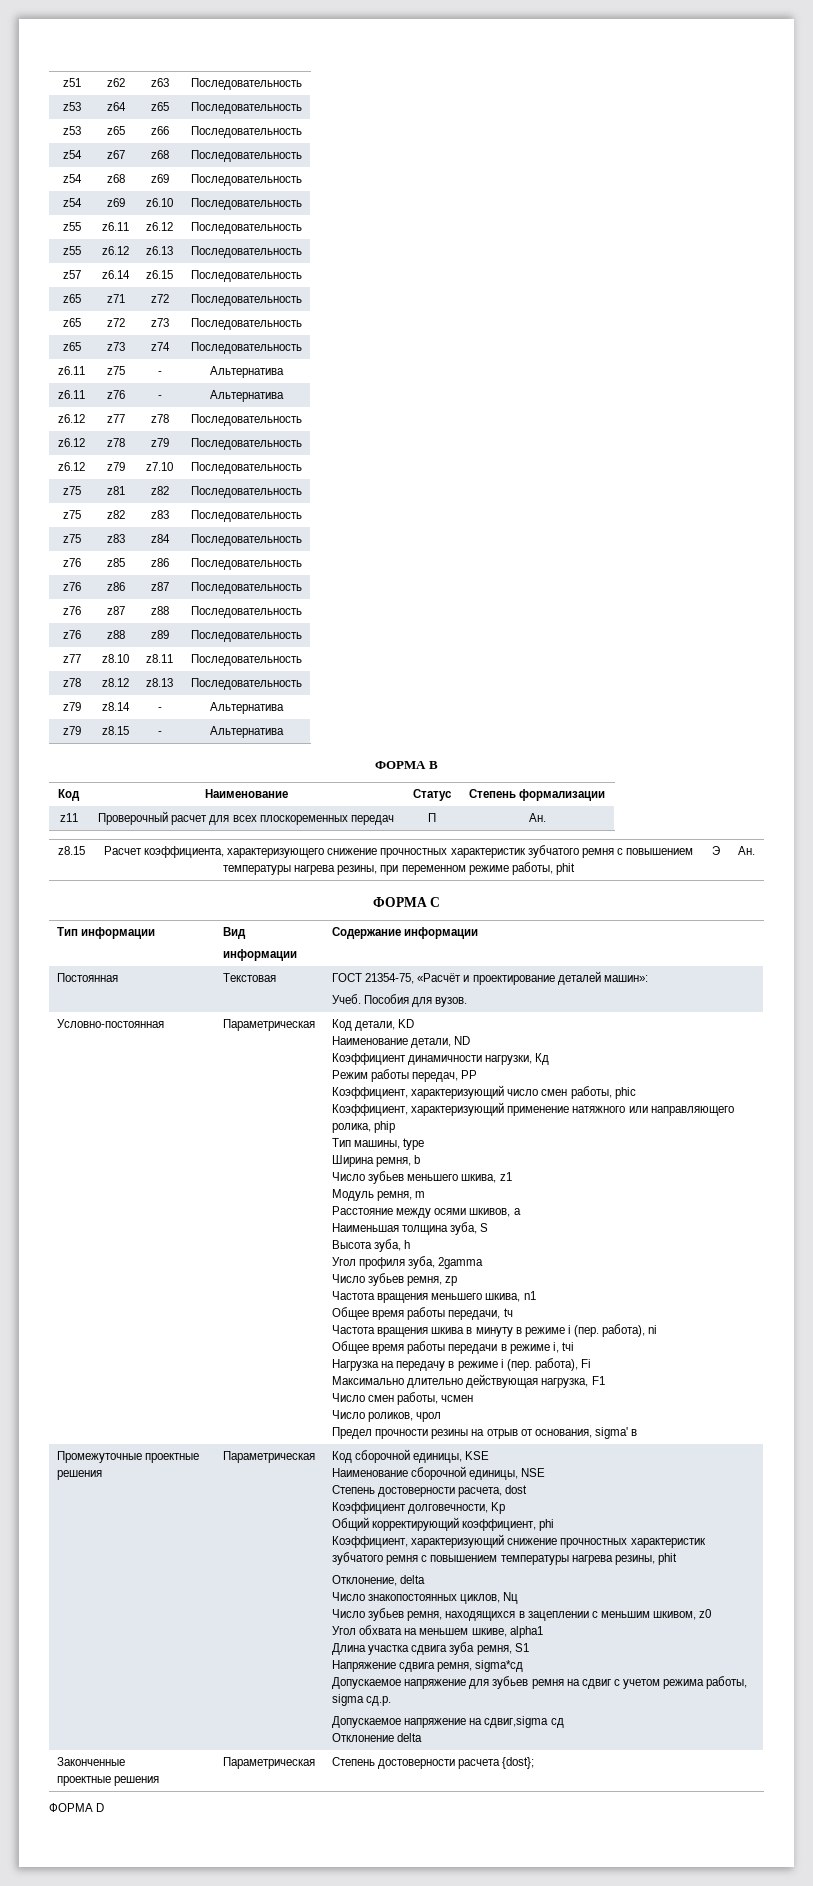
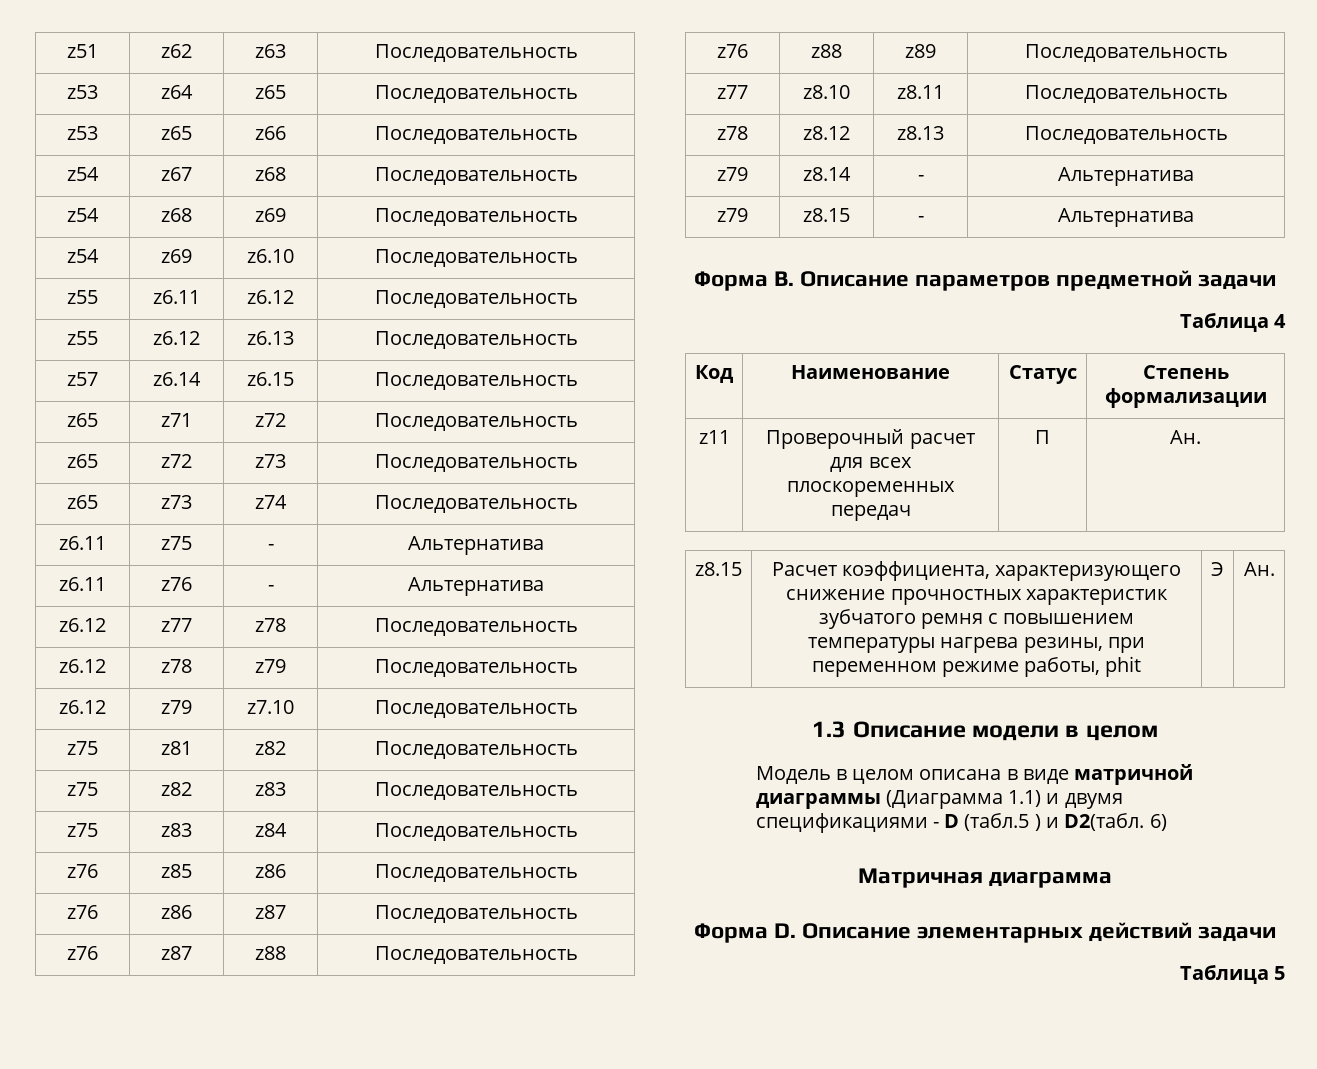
[375,761,438,769] ФОРМА B -> [693,270,1277,291] [1179,313,1286,332] Форма В. Описание параметров предметной задачи // Таблица 4
[372,897,441,907] [57,927,156,939] [223,927,247,939] [223,949,298,961] [332,927,479,939] [57,973,119,982] [223,973,277,982] [332,971,648,985] [332,994,468,1007] [57,1019,165,1028] [223,1019,316,1031] [332,1019,415,1031] [332,1036,471,1048] [332,1053,550,1065] [332,1069,478,1082] [332,1085,636,1099] [332,1102,734,1116] [332,1121,396,1133] [332,1138,425,1150] [332,1155,421,1167] [332,1171,512,1184] [332,1189,426,1201] [332,1206,521,1218] [332,1222,489,1235] [332,1239,411,1252] [332,1256,484,1269] [332,1273,458,1286] [332,1291,536,1303] [332,1307,513,1320] [332,1324,658,1337] [332,1341,574,1354] [332,1358,591,1371] [332,1374,605,1388] [332,1392,474,1405] [332,1410,442,1422] [332,1427,637,1439] [57,1451,200,1463] [57,1470,103,1480] [223,1451,316,1463] [332,1449,490,1463] [332,1466,546,1480] [332,1485,528,1497] [332,1502,506,1514] [332,1517,555,1531] [332,1534,706,1548] [332,1552,677,1565] [332,1575,426,1586] [332,1592,519,1604] [332,1608,712,1621] [332,1625,543,1638] [332,1642,529,1655] [332,1660,524,1672] [332,1676,748,1689] [332,1694,392,1706] [332,1716,564,1728] [332,1733,423,1742] [57,1757,126,1766] [57,1776,160,1786] [223,1757,316,1769] [332,1757,535,1769] [49,1803,105,1812] ФОРМА С // Тип информации | Вид // информации | Содержание информации // Постоянная | Текстовая | ГОСТ 21354-75, «Расчёт и проектирование деталей машин»: // Учеб. Пособия для вузов. // Условно-постоянная | Параметрическая | Код детали, KD // Наименование детали, ND // Коэффициент динамичности нагрузки, Кд // Режим работы передач, РР // Коэффициент, характеризующий число смен работы, phic // Коэффициент, характеризующий применение натяжного или направляющего ролика, phip // Тип машины, type // Ширина ремня, b // Число зубьев меньшего шкива, z1 // Модуль ремня, m // Расстояние между осями шкивов, a // Наименьшая толщина зуба, S // Высота зуба, h // Угол профиля зуба, 2gamma // Число зубьев ремня, zp // Частота вращения меньшего шкива, n1 // Общее время работы передачи, tч // Частота вращения шкива в минуту в режиме i (пер. работа), ni // Общее время работы передачи в режиме i, tчi // Нагрузка на передачу в режиме i (пер. работа), Fi // Максимально длительно действующая нагрузка, F1 // Число смен работы, чсмен // Число роликов, чрол // Предел прочности резины на отрыв от основания, sigma' в // Промежуточные проектные решения | Параметрическая | Код сборочной единицы, KSE // Наименование сборочной единицы, NSE // Степень достоверности расчета, dost // Коэффициент долговечности, Kp // Общий корректирующий коэффициент, phi // Коэффициент, характеризующий снижение прочностных характеристик зубчатого ремня с повышением температуры нагрева резины, phit // Отклонение, delta // Число знакопостоянных циклов, Nц // Число зубьев ремня, находящихся в зацеплении с меньшим шкивом, z0 // Угол обхвата на меньшем шкиве, alpha1 // Длина участка сдвига зуба ремня, S1 // Напряжение сдвига ремня, sigma*сд // Допускаемое напряжение для зубьев ремня на сдвиг с учетом режима работы, sigma сд.р. // Допускаемое напряжение на сдвиг,sigma сд // Отклонение delta // Законченные // проектные решения | Параметрическая | Степень достоверности расчета {dost}; // ФОРМА D -> [812,721,1158,741] [755,764,1194,785] [755,790,1123,809] [755,813,1167,833] [857,868,1113,888] [693,922,1277,943] [1179,965,1285,984] 1.3 Описание модели в целом // Модель в целом описана в виде матричной диаграммы (Диаграмма 1.1) и двумя спецификациями - D (табл.5 ) и D2(табл. 6) // Матричная диаграмма // Форма D. Описание элементарных действий задачи // Таблица 5

